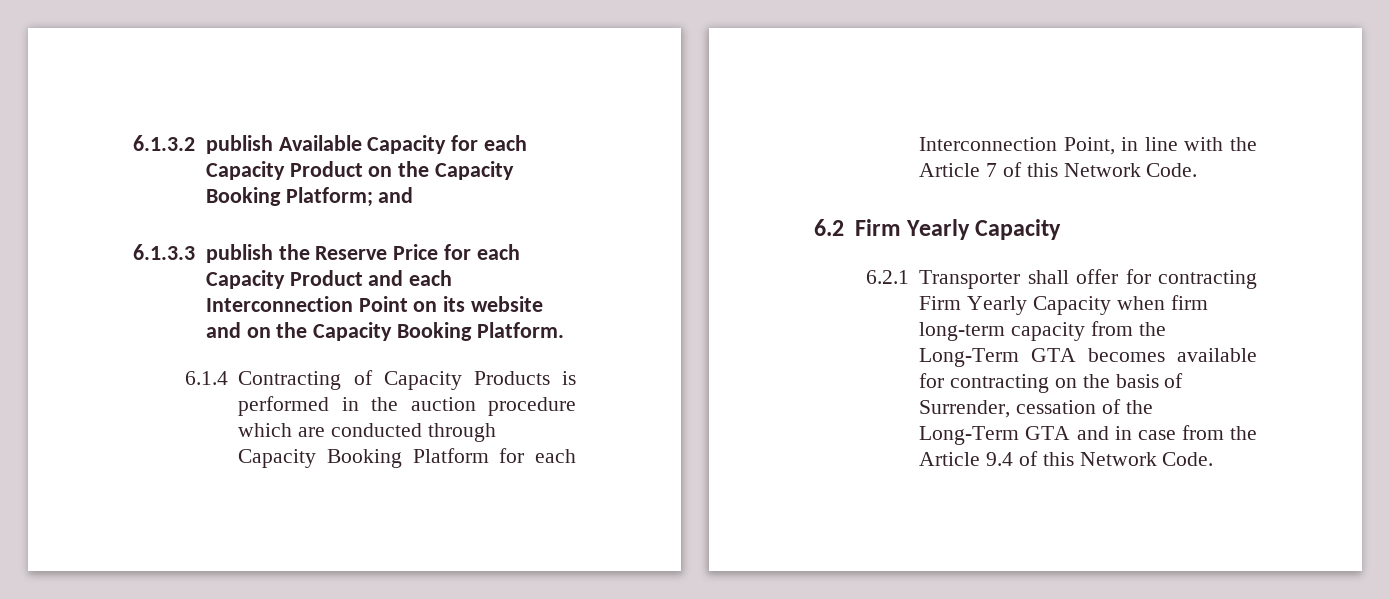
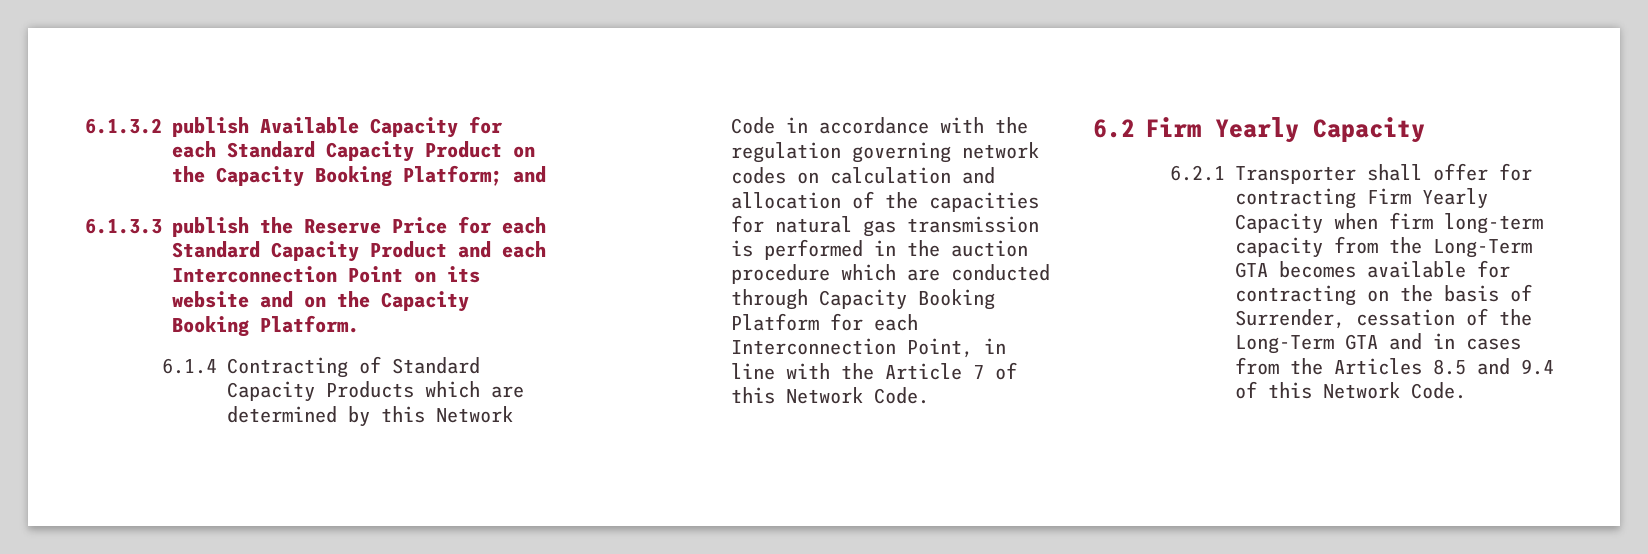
(527, 143) none -> [227,141,315,158] Standard
(520, 252) none -> [172,241,260,258] Standard
(373, 377) none -> [392,357,481,374] Standard
(550, 378) none -> [425,381,525,398] [227,406,514,427] [731,117,1029,134] [731,142,1040,163] [731,167,996,184] [731,191,1040,212] [731,215,1040,237] which are determined by this Network Code in accordance with the regulation governing network codes on calculation and allocation of the capacities for natural gas transmission
[1137,425,1257,440] [919,452,981,466] case from the Article -> [1466,338,1522,350] [1235,357,1511,375] cases from the Articles 8.5 and

